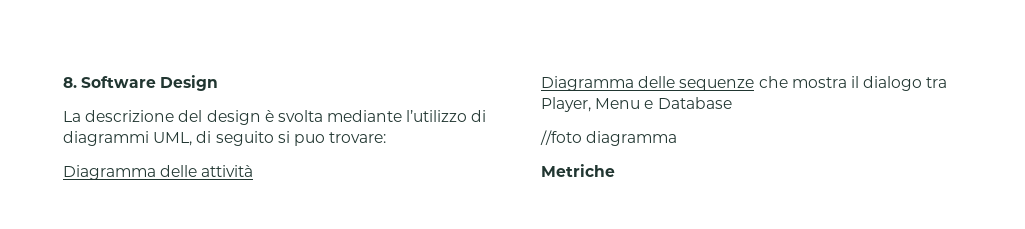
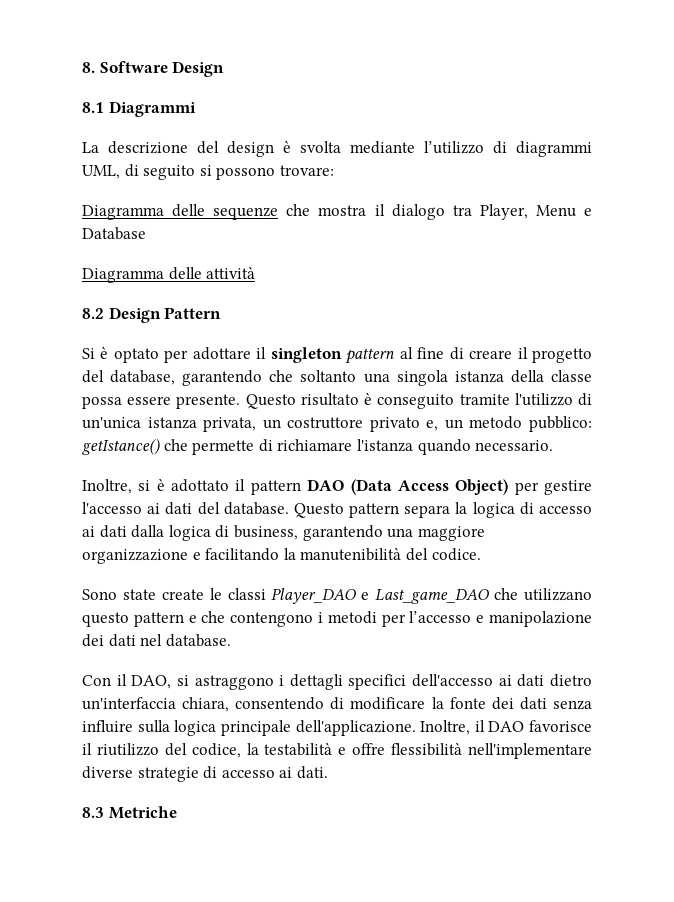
(219, 83) none -> [82,101,196,117] // 8.1 Diagrammi
[293,134,325,146] puo -> [216,167,276,180] possono
[63,165,254,180] // Diagramma delle attività -> (334, 170) none
[540,130,678,146] //foto diagramma // -> [82,267,256,283] [82,307,222,323] [82,347,592,364] [82,370,592,386] [82,393,592,409] [82,416,592,432] [82,438,554,455] [82,479,592,495] [82,502,592,518] [82,525,485,541] [82,548,481,564] [82,588,593,604] [82,611,592,627] [82,634,231,647] [82,674,592,690] [82,697,592,712] [82,720,592,736] [82,743,592,759] [82,766,328,782] [82,807,104,818] Diagramma delle attività // 8.2 Design Pattern // Si è optato per adottare il singleton pattern al fine di creare il progetto del database, garantendo che soltanto una singola istanza della classe possa essere presente. Questo risultato è conseguito tramite l'utilizzo di un'unica istanza privata, un costruttore privato e, un metodo pubblico: getIstance() che permette di richiamare l'istanza quando necessario. // Inoltre, si è adottato il pattern DAO (Data Access Object) per gestire l'accesso ai dati del database. Questo pattern separa la logica di accesso ai dati dalla logica di business, garantendo una maggiore organizzazione e facilitando la manutenibilità del codice. // Sono state create le classi Player_DAO e Last_game_DAO che utilizzano questo pattern e che contengono i metodi per l’accesso e manipolazione dei dati nel database. // Con il DAO, si astraggono i dettagli specifici dell'accesso ai dati dietro un'interfaccia chiara, consentendo di modificare la fonte dei dati senza influire sulla logica principale dell'applicazione. Inoltre, il DAO favorisce il riutilizzo del codice, la testabilità e offre flessibilità nell'implementare diverse strategie di accesso ai dati. // 8.3

